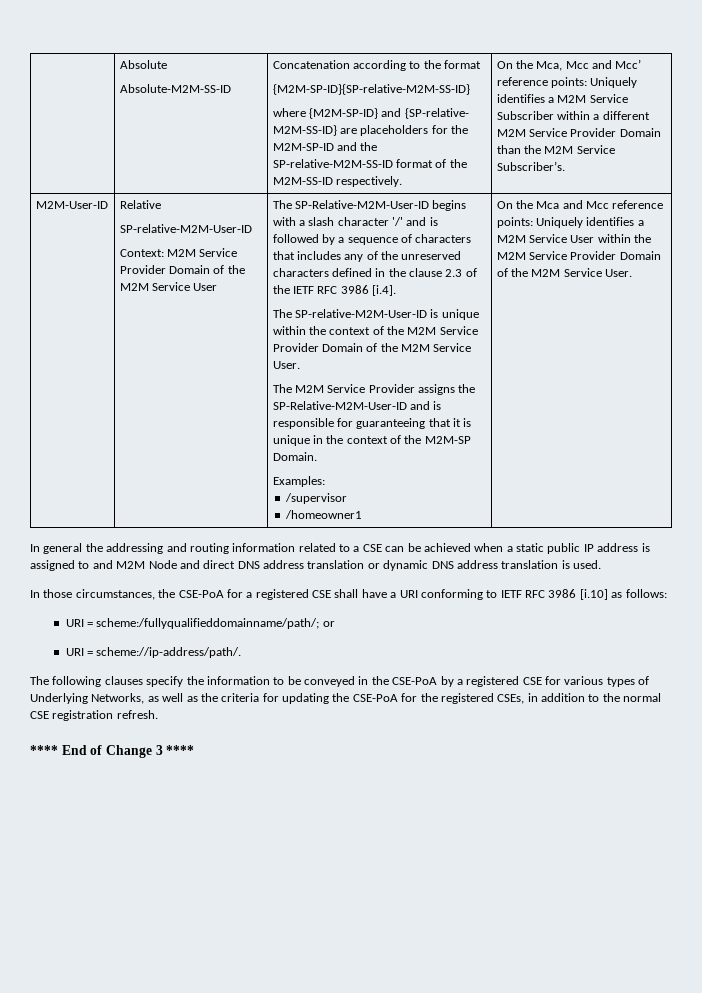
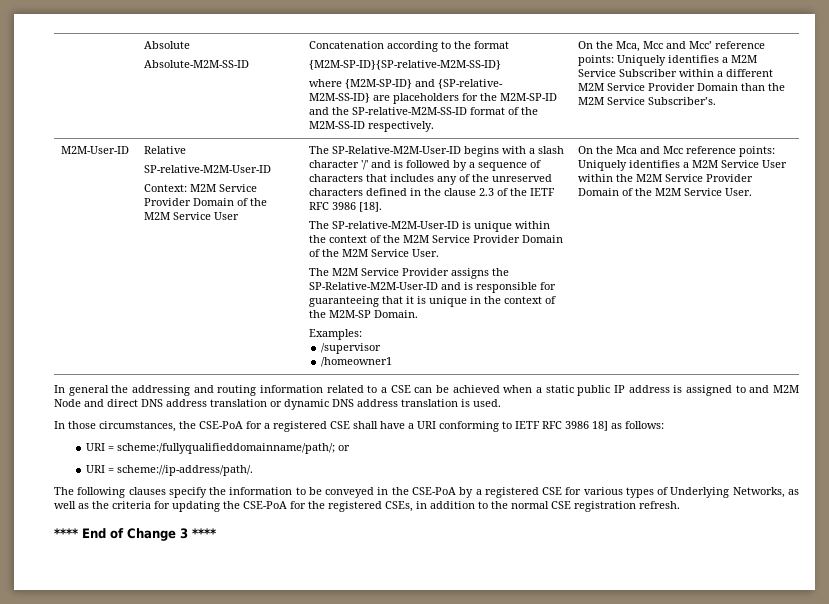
[372,285,397,296] [i.4]. -> [359,202,383,212] [18].
[579,589,608,600] [i.10] -> [592,421,608,431] 18]

